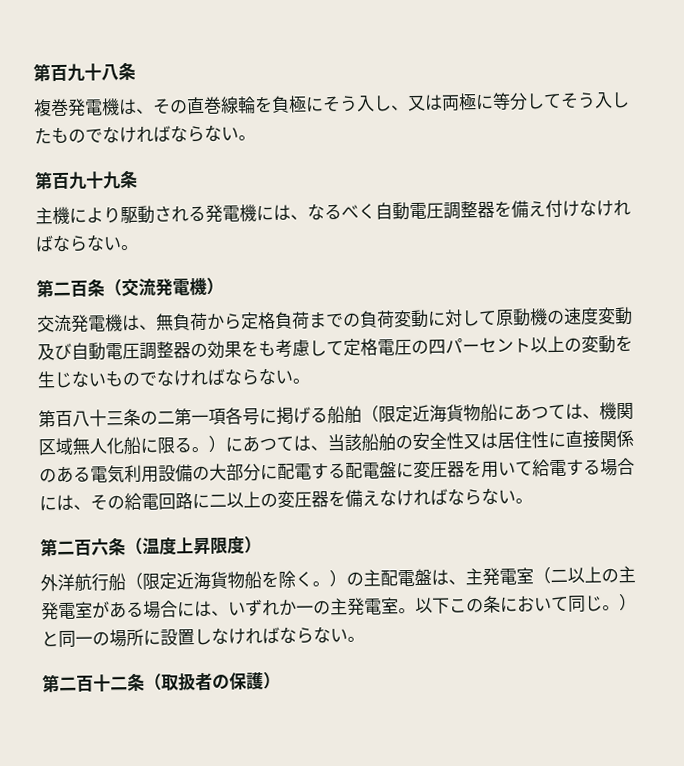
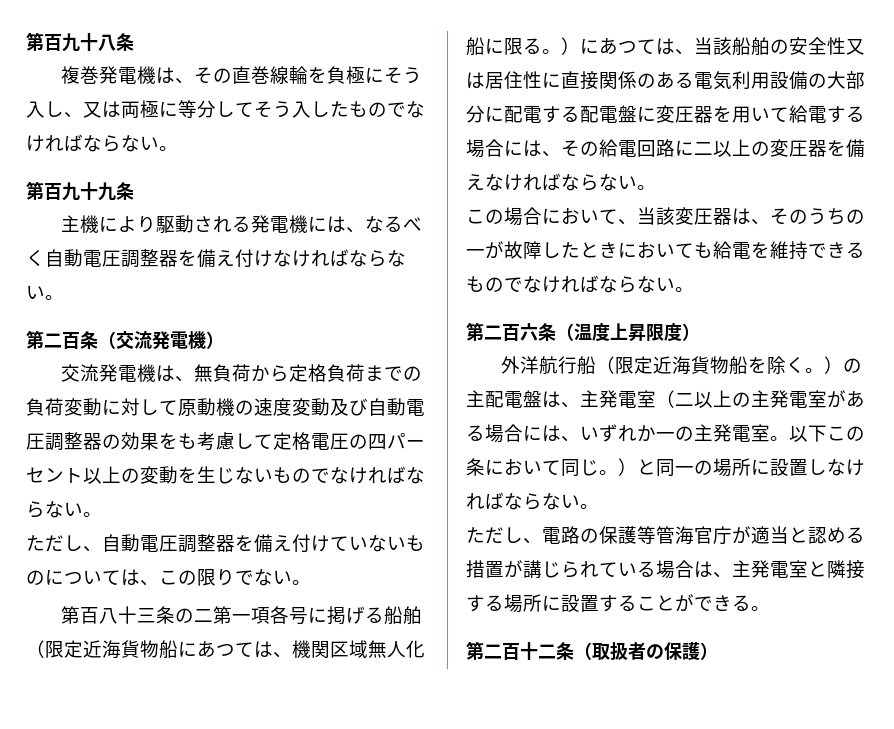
(311, 381) none -> [26,534,425,553] [26,568,311,586] // ただし、自動電圧調整器を備え付けていないものについては、この限りでない。
(533, 501) none -> [466,207,865,226] [466,241,865,260] [466,275,694,293] // この場合において、当該変圧器は、そのうちの一が故障したときにおいても給電を維持できるものでなければならない。
(365, 639) none -> [466,526,865,545] [466,560,865,579] [466,594,770,613] // ただし、電路の保護等管海官庁が適当と認める措置が講じられている場合は、主発電室と隣接する場所に設置することができる。

